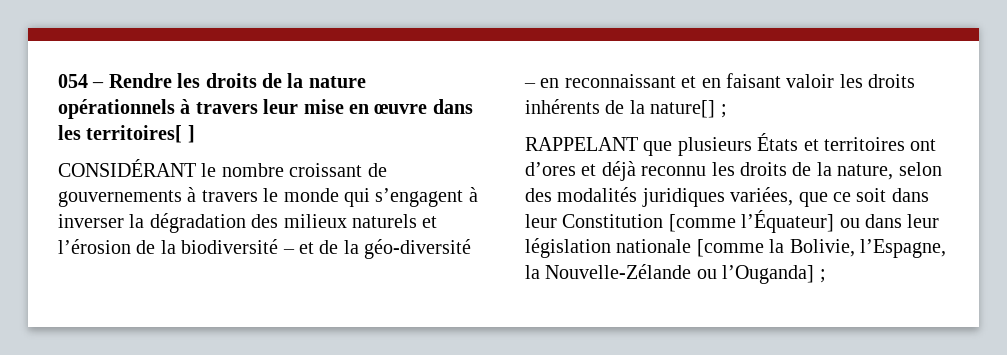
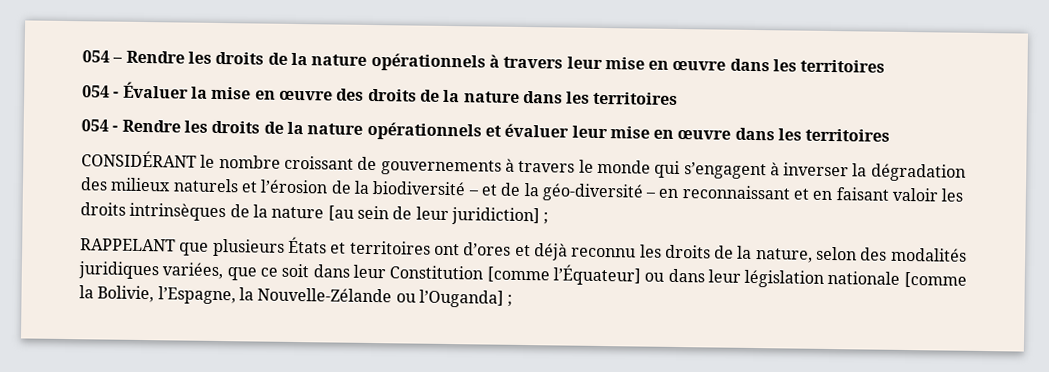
[86,125,195,143] territoires[ ] -> [800,59,886,73] [82,81,679,106] [81,119,891,142] territoires // 054 - Évaluer la mise en œuvre des droits de la nature dans les territoires // 054 - Rendre les droits de la nature opérationnels et évaluer leur mise en œuvre dans les territoires
[525,99,716,118] inhérents de la nature[] -> [129,202,540,226] intrinsèques de la nature [au sein de leur juridiction]

